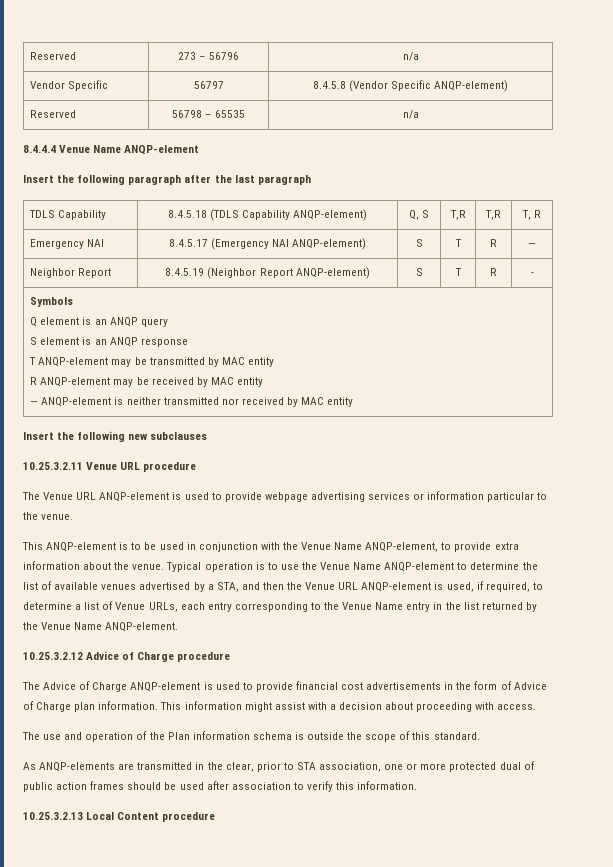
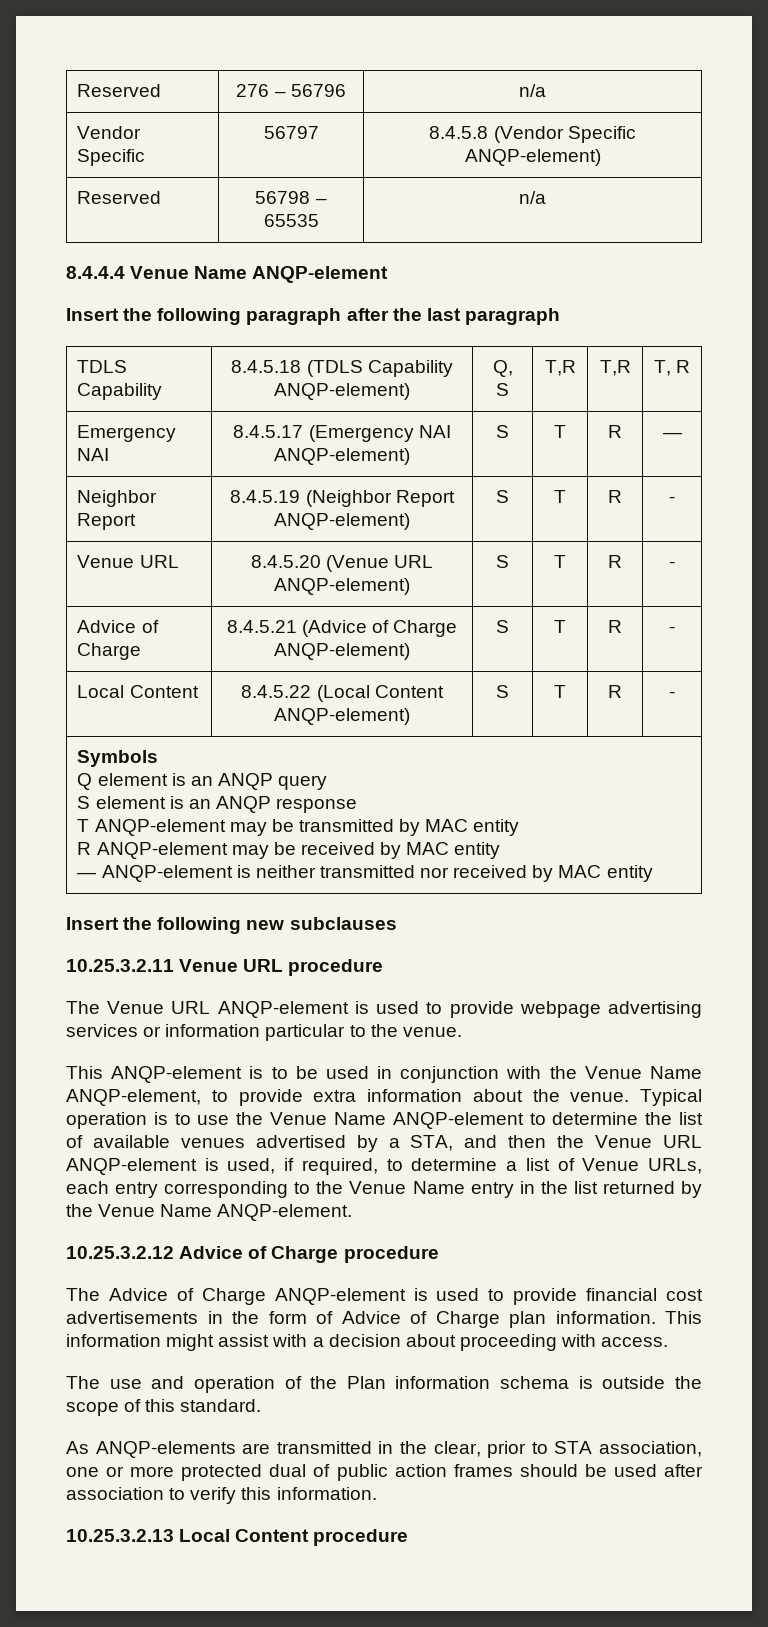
[30,52,77,60] [177,52,196,60] Reserved | 273 -> [77,84,162,97] [236,84,270,97] Reserved | 276
(534, 274) none -> [77,555,179,568] [250,555,434,572] [274,578,410,595] [496,555,509,568] [554,555,566,568] [608,555,622,568] [669,561,675,568] [77,620,159,633] [77,643,142,660] [226,620,458,637] [274,643,410,660] [496,620,509,633] [554,620,566,633] [608,620,622,633] [669,626,675,633] [77,685,199,698] [241,685,444,702] [274,708,410,725] [496,685,509,698] [554,685,566,698] [608,685,622,698] [669,691,675,698] // Venue URL | 8.4.5.20 (Venue URL ANQP-element) | S | T | R | - // Advice of Charge | 8.4.5.21 (Advice of Charge ANQP-element) | S | T | R | - // Local Content | 8.4.5.22 (Local Content ANQP-element) | S | T | R | -

